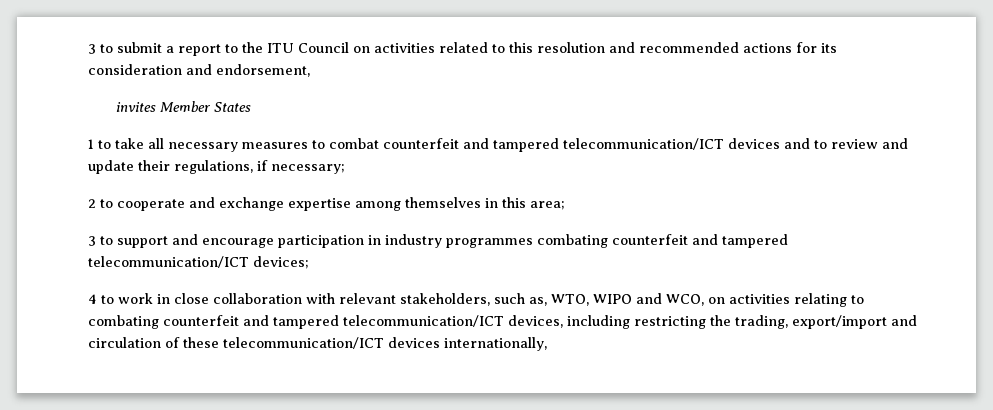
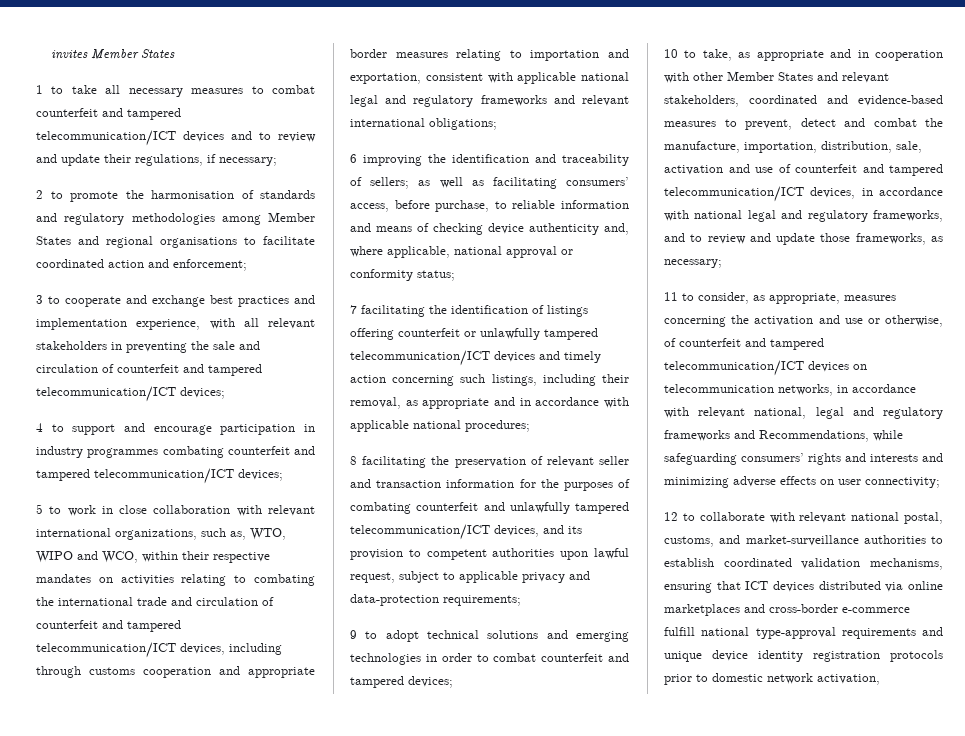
[88,42,837,56] [88,64,310,77] 3 to submit a report to the ITU Council on activities related to this resolution and recommended actions for its consideration and endorsement, // -> (50, 54) none
[117,197,565,211] [88,236,96,246] cooperate and exchange expertise among themselves in this area; // 3 -> [70,190,315,202] [36,212,315,225] [36,236,315,248] [36,259,247,271] [36,295,315,307] [36,318,315,330] [36,341,260,353] [36,364,262,376] [36,386,225,402] [36,423,43,432] promote the harmonisation of standards and regulatory methodologies among Member States and regional organisations to facilitate coordinated action and enforcement; // 3 to cooperate and exchange best practices and implementation experience, with all relevant stakeholders in preventing the sale and circulation of counterfeit and tampered telecommunication/ICT devices; // 4
[88,294,97,304] 4 -> [36,504,43,514] 5
[400,293,490,306] stakeholders, -> [36,528,197,540] international organizations,
(704, 300) none -> [142,551,270,563] [36,574,91,583] within their respective mandates
(159, 322) none -> [36,597,274,606] the international trade and circulation of
[634,315,917,329] [88,337,547,351] restricting the trading, export/import and circulation of these telecommunication/ICT devices internationally, -> [36,666,315,678] [350,49,629,61] [350,72,629,84] [350,95,629,107] [350,118,497,130] [350,154,629,166] [350,177,629,189] [350,200,629,212] [350,223,629,235] [350,246,573,258] [350,269,455,281] [350,305,588,317] [350,328,598,340] [350,350,601,366] [350,374,629,386] [350,397,629,409] [350,420,530,432] [350,456,629,468] [350,479,630,491] [350,502,629,514] [350,524,582,540] [350,548,629,560] [350,571,590,583] [350,594,521,606] [350,630,629,642] [350,653,629,665] [350,676,453,688] [664,49,943,61] [664,71,889,83] [664,95,943,107] [664,118,943,130] [664,141,922,153] [664,164,943,176] [664,186,943,202] [664,210,943,222] [664,233,943,245] [664,259,722,268] [664,292,896,304] [664,315,943,327] [664,338,824,350] [664,360,867,376] [664,384,916,396] [664,407,943,419] [664,430,903,442] [664,453,943,465] [664,476,940,488] [664,512,943,524] [664,535,943,547] [664,558,943,570] [664,581,943,593] [664,604,910,616] [664,627,943,639] [664,650,943,662] [664,673,880,685] through customs cooperation and appropriate border measures relating to importation and exportation, consistent with applicable national legal and regulatory frameworks and relevant international obligations; // 6 improving the identification and traceability of sellers; as well as facilitating consumers’ access, before purchase, to reliable information and means of checking device authenticity and, where applicable, national approval or conformity status; // 7 facilitating the identification of listings offering counterfeit or unlawfully tampered telecommunication/ICT devices and timely action concerning such listings, including their removal, as appropriate and in accordance with applicable national procedures; // 8 facilitating the preservation of relevant seller and transaction information for the purposes of combating counterfeit and unlawfully tampered telecommunication/ICT devices, and its provision to competent authorities upon lawful request, subject to applicable privacy and data-protection requirements; // 9 to adopt technical solutions and emerging technologies in order to combat counterfeit and tampered devices; // 10 to take, as appropriate and in cooperation with other Member States and relevant stakeholders, coordinated and evidence-based measures to prevent, detect and combat the manufacture, importation, distribution, sale, activation and use of counterfeit and tampered telecommunication/ICT devices, in accordance with national legal and regulatory frameworks, and to review and update those frameworks, as necessary; // 11 to consider, as appropriate, measures concerning the activation and use or otherwise, of counterfeit and tampered telecommunication/ICT devices on telecommunication networks, in accordance with relevant national, legal and regulatory frameworks and Recommendations, while safeguarding consumers’ rights and interests and minimizing adverse effects on user connectivity; // 12 to collaborate with relevant national postal, customs, and market-surveillance authorities to establish coordinated validation mechanisms, ensuring that ICT devices distributed via online marketplaces and cross-border e-commerce fulfill national type-approval requirements and unique device identity registration protocols prior to domestic network activation,

